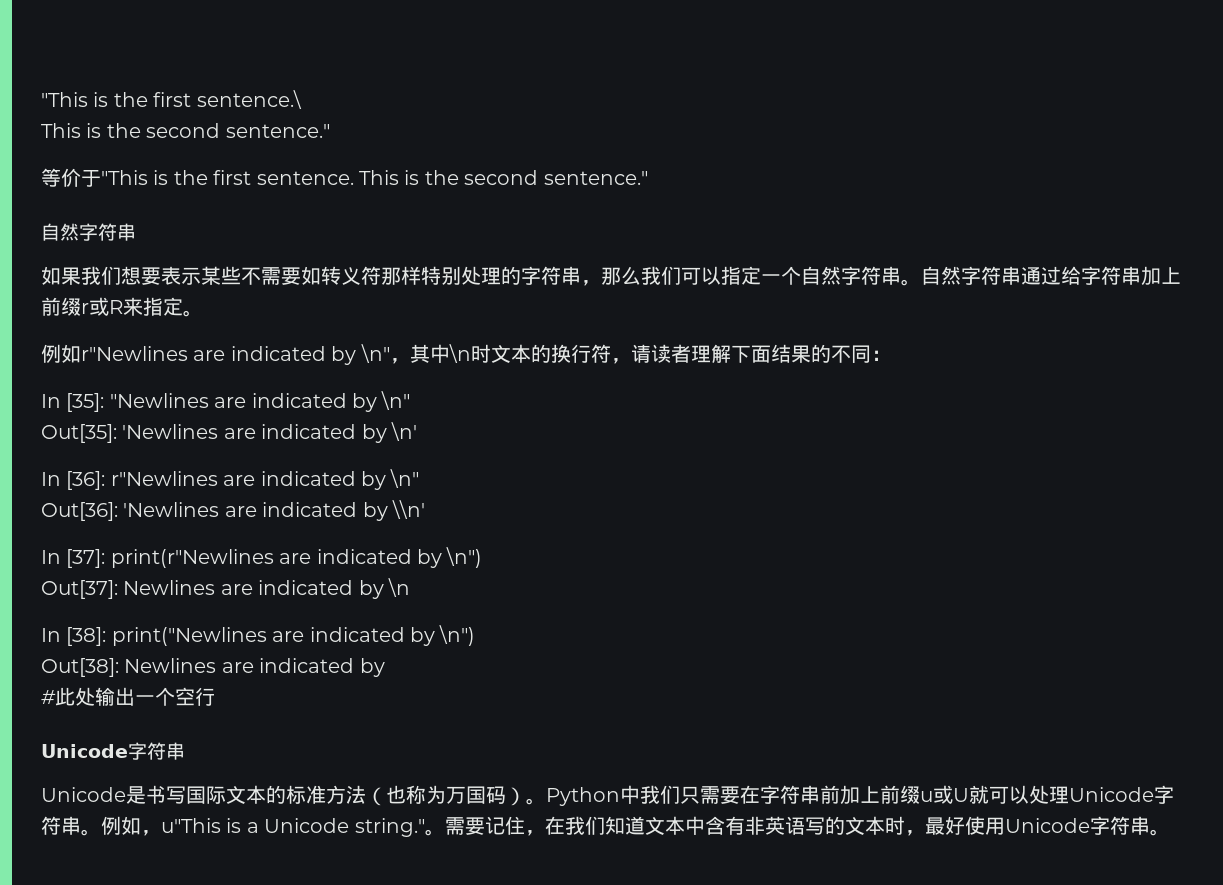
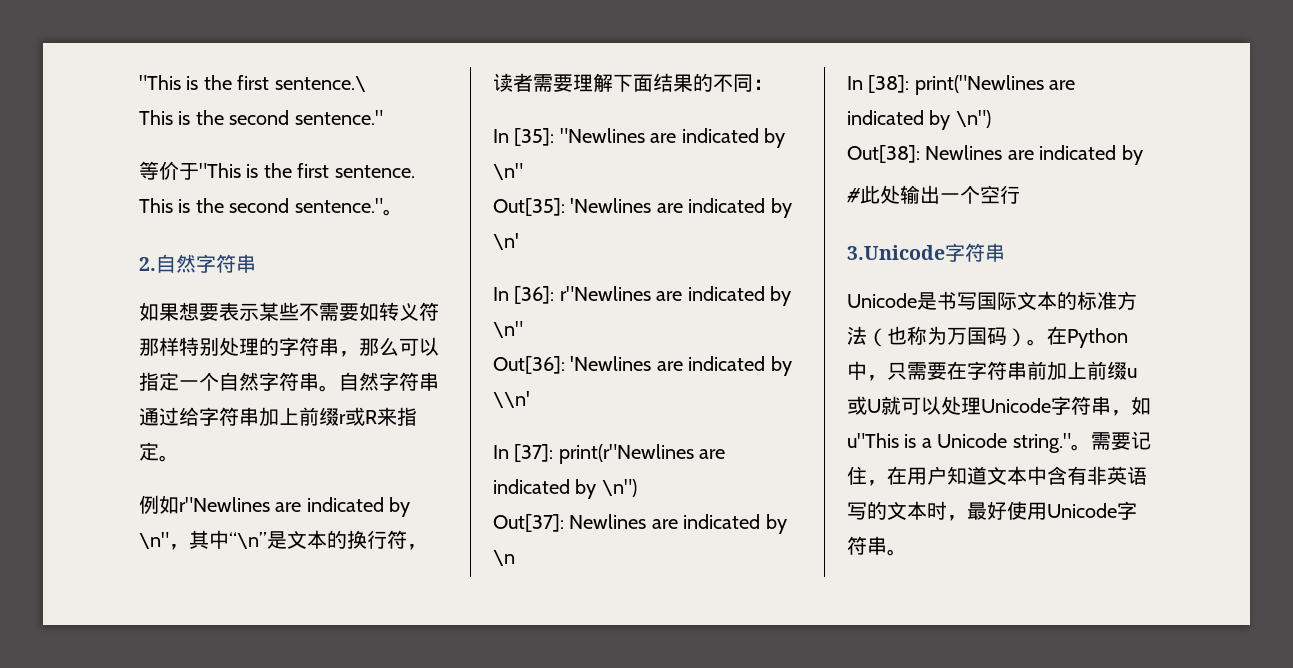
(648, 178) // -> [382,209,403,216] [139,257,156,271] 。 // 2.
[81,266,121,285] 我们 -> (179, 312) none
[641,266,681,285] 我们 -> (399, 346) none
[448,344,491,363] \n时 -> [229,531,287,549] “\n”是
[630,344,691,363] 请读者 -> [493,73,573,92] 读者需要
[41,744,128,758] Unicode -> [847,245,945,260] 3.Unicode
[546,785,680,806] Python中我们 -> [1047,326,1128,348] [847,361,887,381] 在Python中，
[81,816,161,836] 。例如， -> [1111,396,1151,416] ，如
[564,816,605,835] 我们 -> [907,466,947,485] 用户

